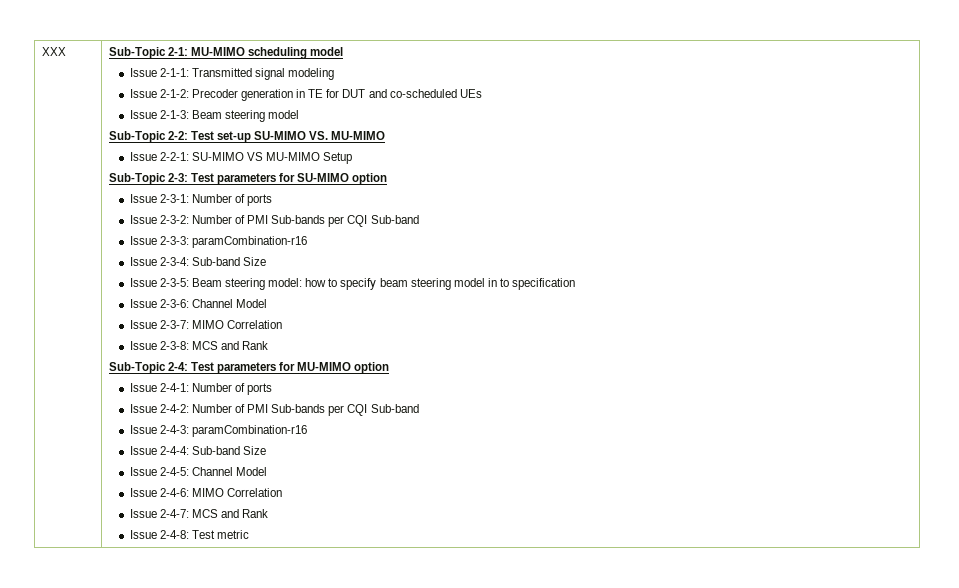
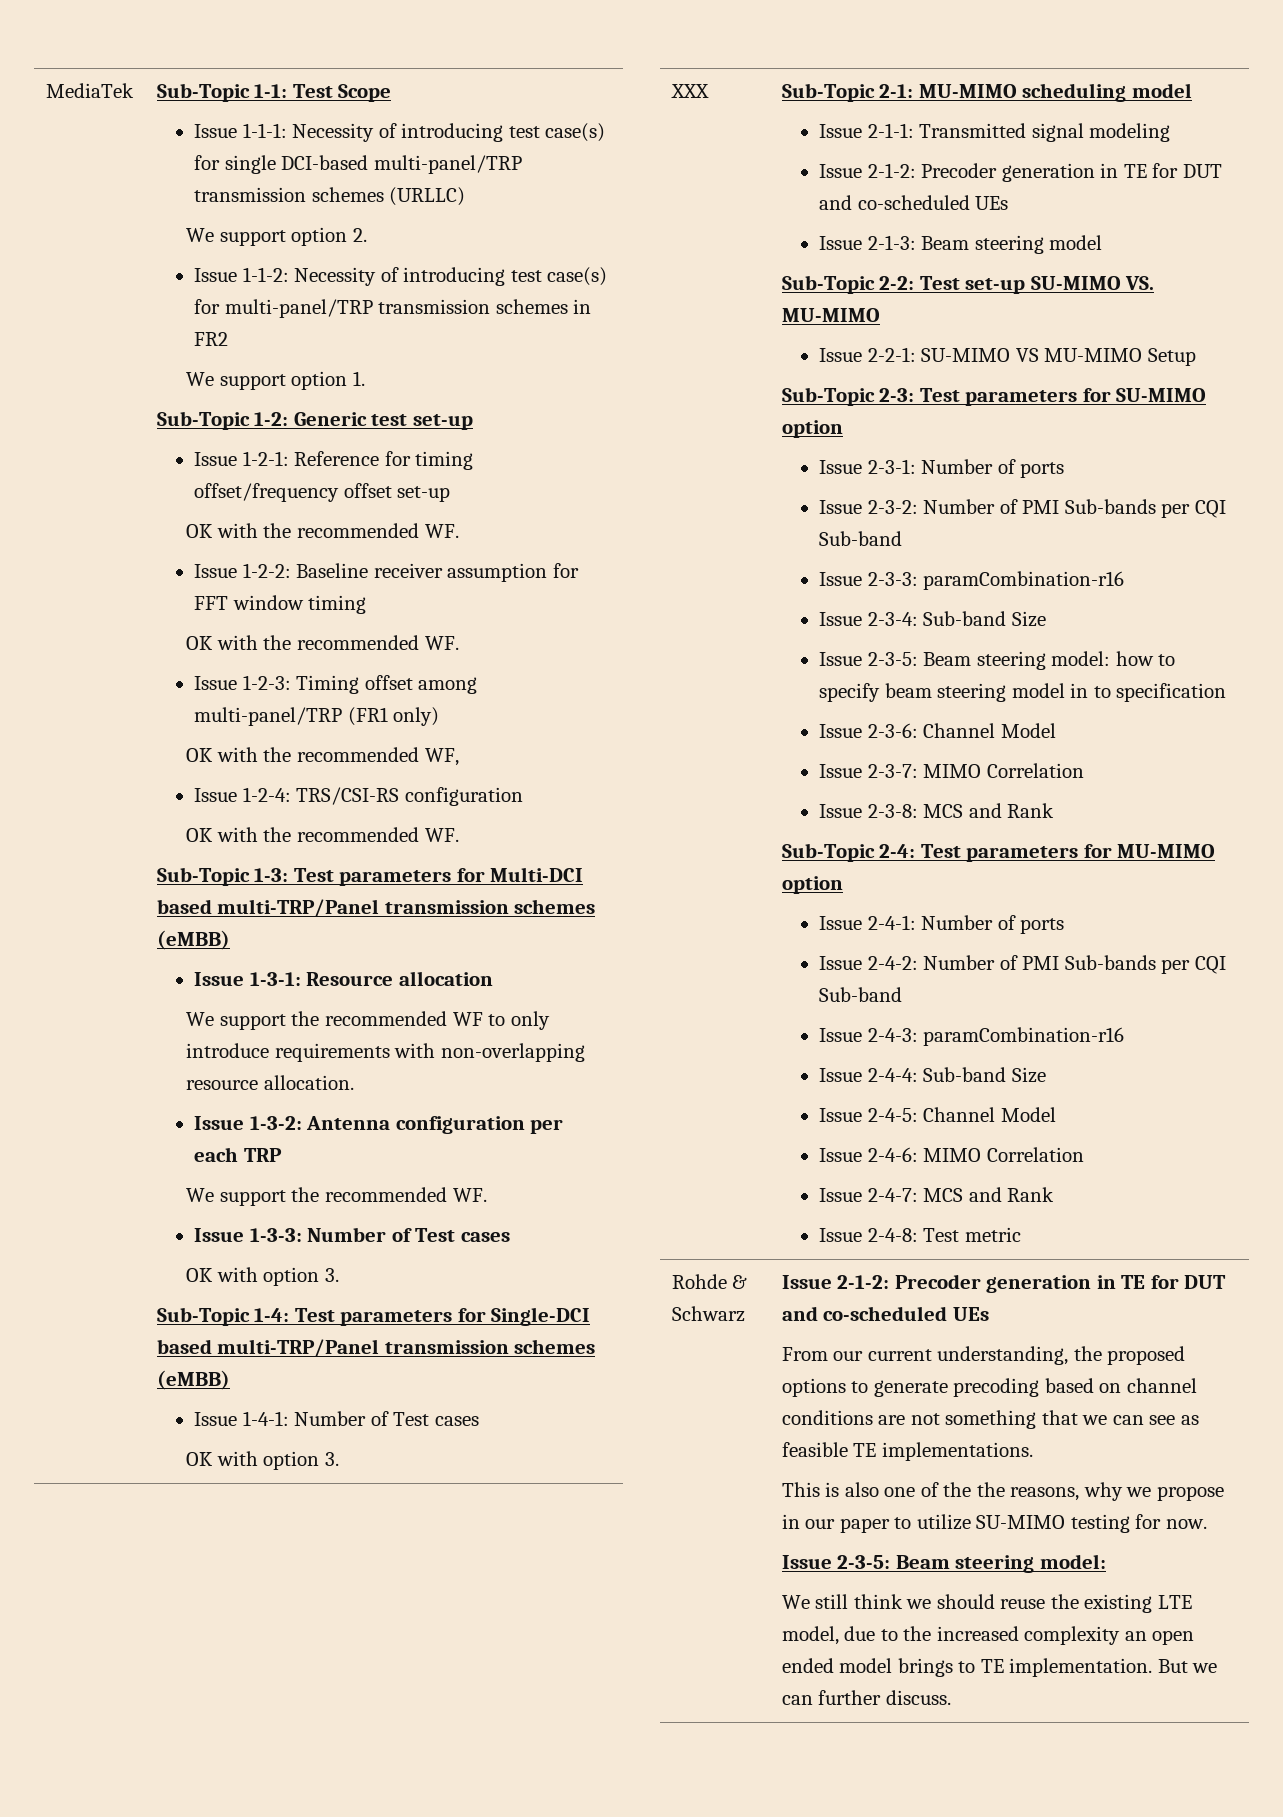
(41, 51) none -> [45,83,134,98] [156,83,392,102] [194,123,606,142] [194,155,522,174] [194,187,466,206] [186,227,367,246] [194,267,608,286] [194,299,592,318] [194,332,229,346] [186,371,365,390] [156,411,473,430] [194,451,474,470] [194,483,451,502] [186,523,459,538] [194,563,579,582] [194,595,367,614] [186,635,459,650] [194,675,478,694] [194,707,440,726] [186,747,459,766] [194,787,523,806] [186,827,459,842] [156,867,584,886] [156,899,596,917] [156,930,230,950] [194,971,493,986] [186,1011,550,1030] [186,1043,585,1062] [186,1075,354,1090] [194,1116,564,1134] [194,1147,282,1162] [186,1187,487,1206] [194,1227,510,1242] [186,1267,339,1286] [156,1307,591,1326] [156,1339,596,1357] [156,1370,230,1390] [194,1411,479,1426] [186,1451,339,1470] MediaTek | Sub-Topic 1-1: Test Scope // Issue 1-1-1: Necessity of introducing test case(s) for single DCI-based multi-panel/TRP transmission schemes (URLLC) // We support option 2. // Issue 1-1-2: Necessity of introducing test case(s) for multi-panel/TRP transmission schemes in FR2 // We support option 1. // Sub-Topic 1-2: Generic test set-up // Issue 1-2-1: Reference for timing offset/frequency offset set-up // OK with the recommended WF. // Issue 1-2-2: Baseline receiver assumption for FFT window timing // OK with the recommended WF. // Issue 1-2-3: Timing offset among multi-panel/TRP (FR1 only) // OK with the recommended WF, // Issue 1-2-4: TRS/CSI-RS configuration // OK with the recommended WF. // Sub-Topic 1-3: Test parameters for Multi-DCI based multi-TRP/Panel transmission schemes (eMBB) // Issue 1-3-1: Resource allocation // We support the recommended WF to only introduce requirements with non-overlapping resource allocation. // Issue 1-3-2: Antenna configuration per each TRP // We support the recommended WF. // Issue 1-3-3: Number of Test cases // OK with option 3. // Sub-Topic 1-4: Test parameters for Single-DCI based multi-TRP/Panel transmission schemes (eMBB) // Issue 1-4-1: Number of Test cases // OK with option 3. //
(249, 534) none -> [671,1274,748,1289] [671,1306,745,1322] [781,1274,1227,1293] [781,1306,989,1321] [781,1346,1186,1365] [781,1378,1197,1397] [781,1410,1199,1429] [781,1442,1033,1461] [781,1482,1224,1501] [781,1514,1207,1533] [781,1554,1106,1573] [781,1594,1192,1613] [781,1626,1195,1645] [781,1658,1218,1677] [781,1690,951,1705] // Rohde & Schwarz | Issue 2-1-2: Precoder generation in TE for DUT and co-scheduled UEs // From our current understanding, the proposed options to generate precoding based on channel conditions are not something that we can see as feasible TE implementations. // This is also one of the the reasons, why we propose in our paper to utilize SU-MIMO testing for now. // Issue 2-3-5: Beam steering model: // We still think we should reuse the existing LTE model, due to the increased complexity an open ended model brings to TE implementation. But we can further discuss.

